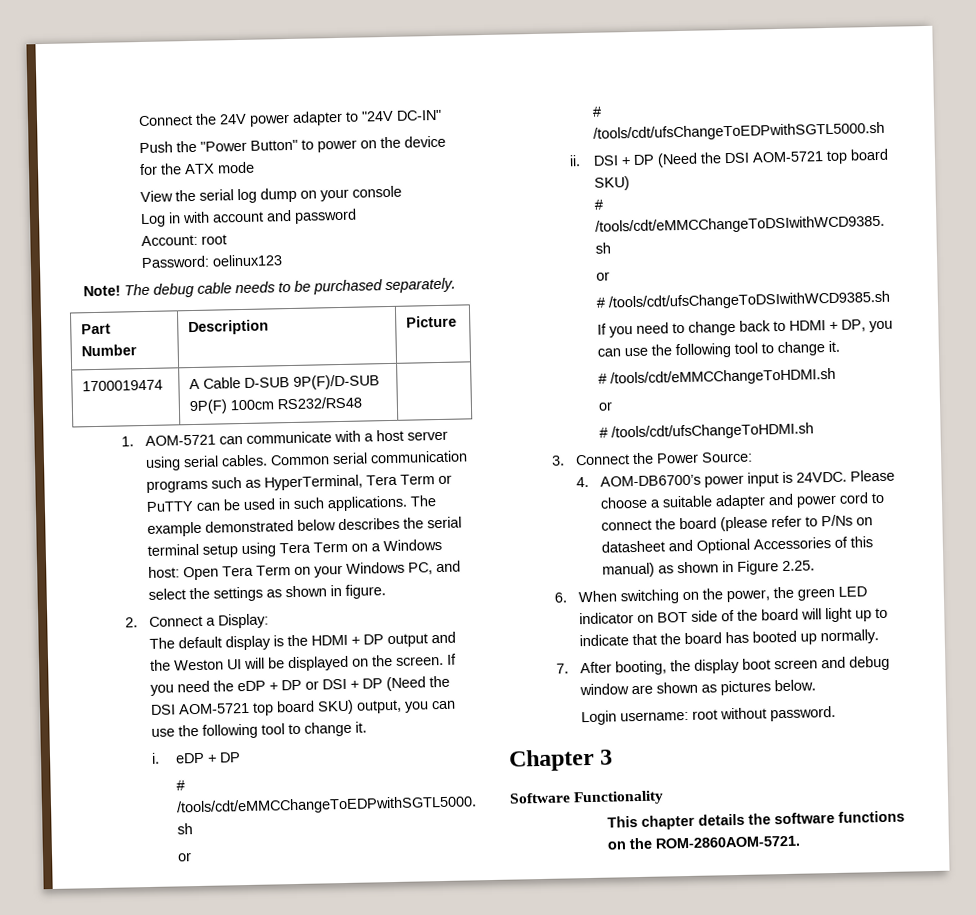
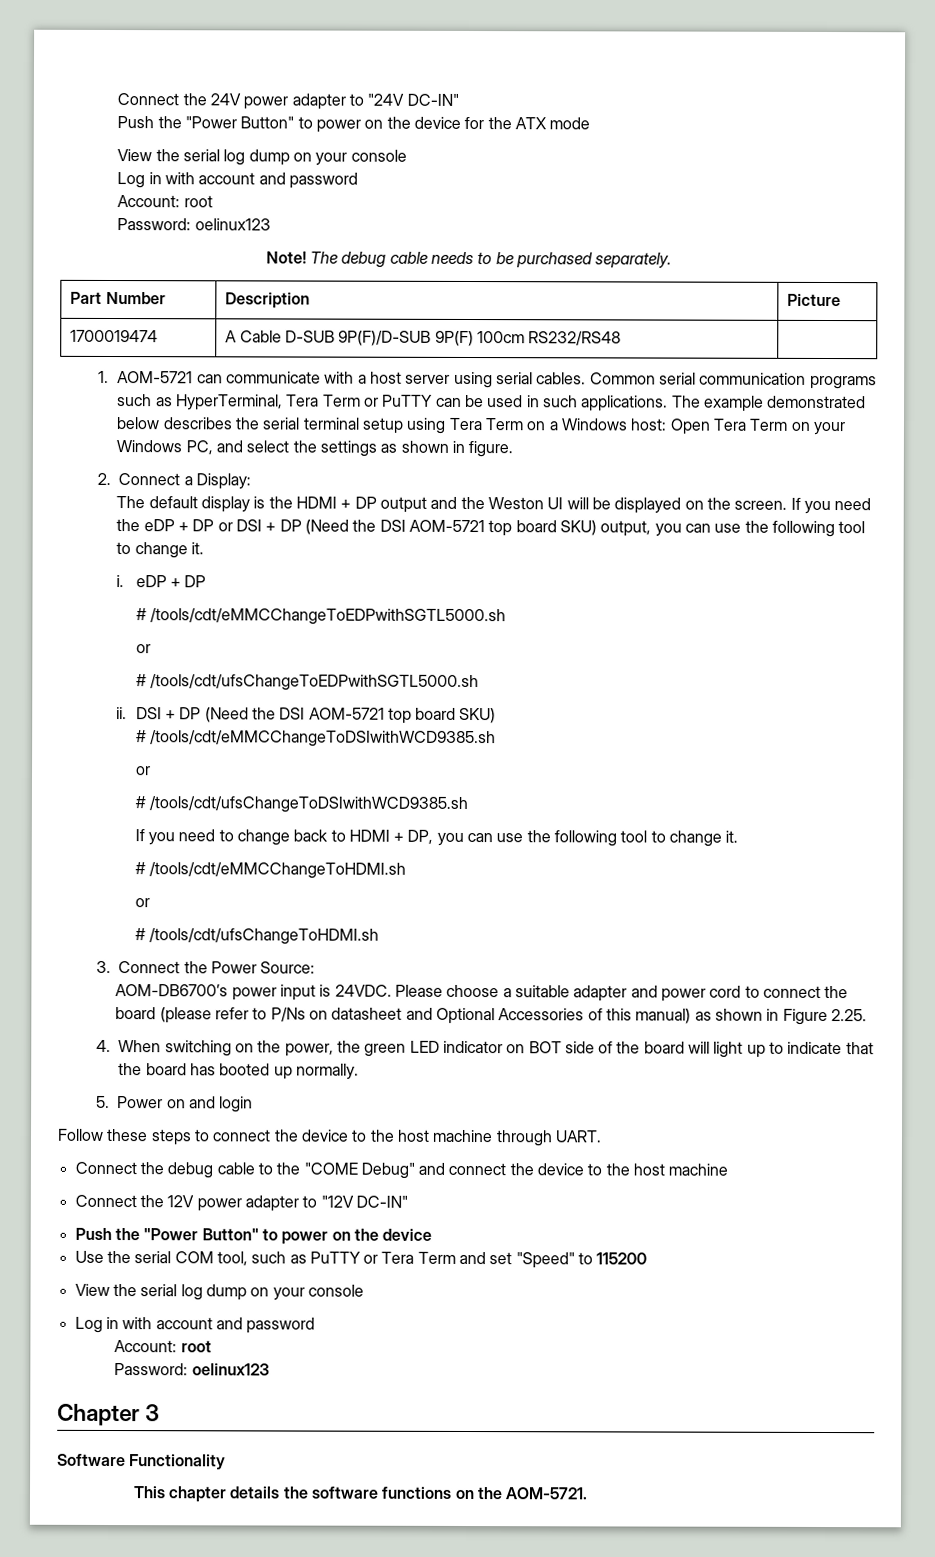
[576,476,590,488] 4. -> (316, 967) none
[553,592,567,603] 6. -> [96,1039,112,1053] 4.
[555,655,891,676] [579,679,817,696] [581,705,837,726] 7. After booting, the display boot screen and debug window are shown as pictures below. // Login username: root without password. -> [96,1095,254,1113] [57,1128,602,1147] [74,1161,729,1179] [74,1194,408,1212] [74,1227,433,1245] [74,1250,648,1269] [74,1283,364,1301] [74,1316,316,1334] [114,1340,212,1353] [114,1363,270,1376] 5. Power on and login // Follow these steps to connect the device to the host machine through UART. // Connect the debug cable to the "COME Debug" and connect the device to the host machine // Connect the 12V power adapter to "12V DC-IN" // Push the "Power Button" to power on the device // Use the serial COM tool, such as PuTTY or Tera Term and set "Speed" to 115200 // View the serial log dump on your console // Log in with account and password // Account: root // Password: oelinux123
[655,835,801,849] ROM-2860AOM-5721. -> [505,1487,589,1500] AOM-5721.

